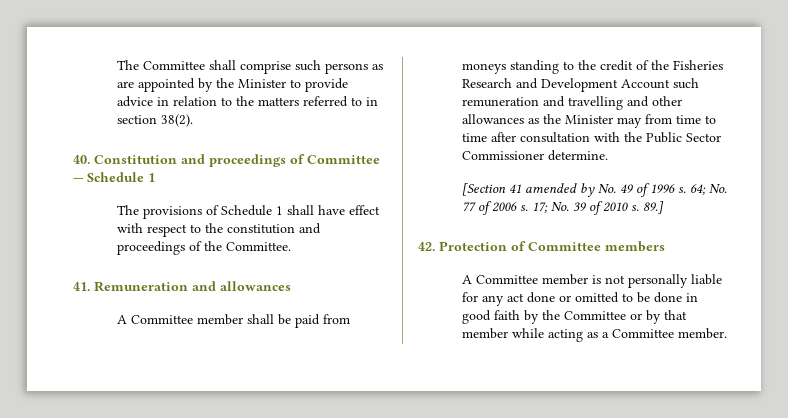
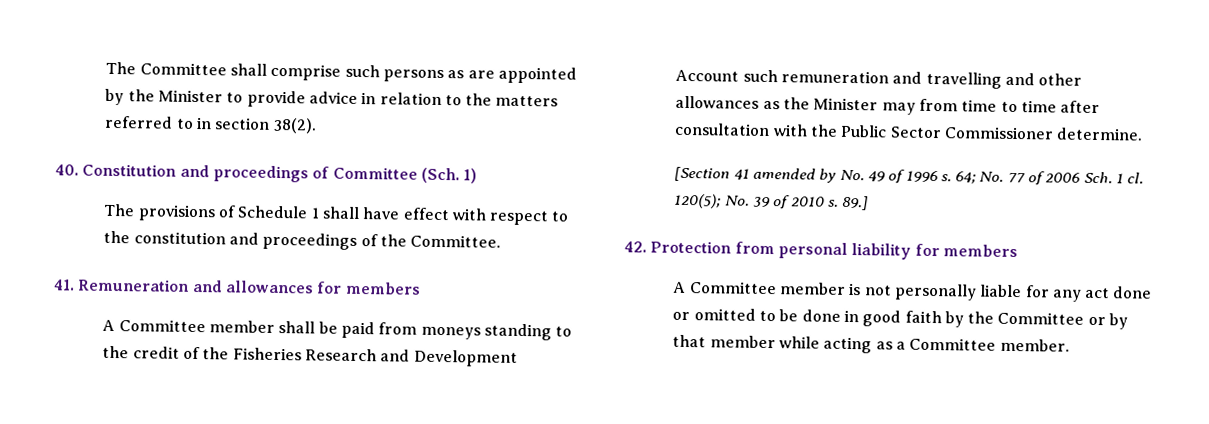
[73,172,155,182] — Schedule 1 -> [420,167,478,184] (Sch. 1)
(291, 286) none -> [316,281,421,295] for members
[520,202,549,213] s. 17; -> [1083,171,1145,184] [674,193,722,209] Sch. 1 cl. 120(5);
[511,241,601,251] of Committee -> [734,241,940,260] from personal liability for

